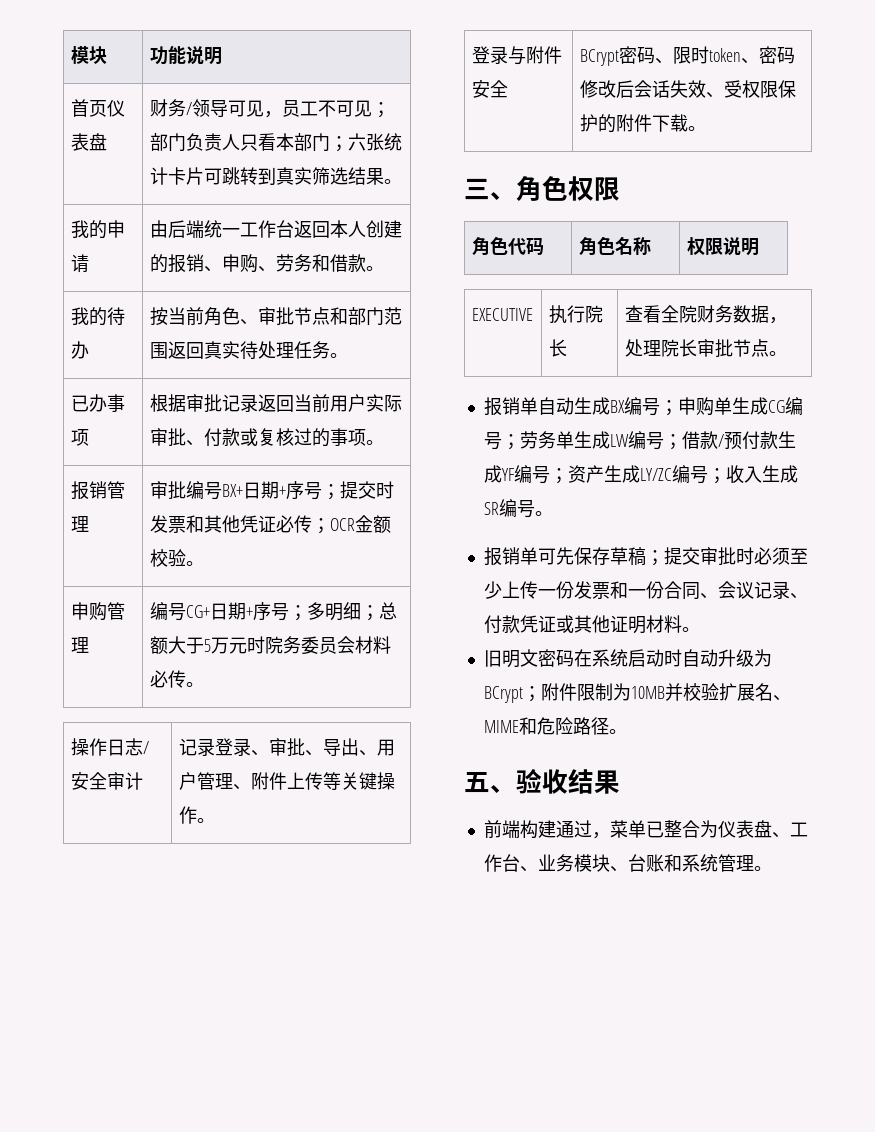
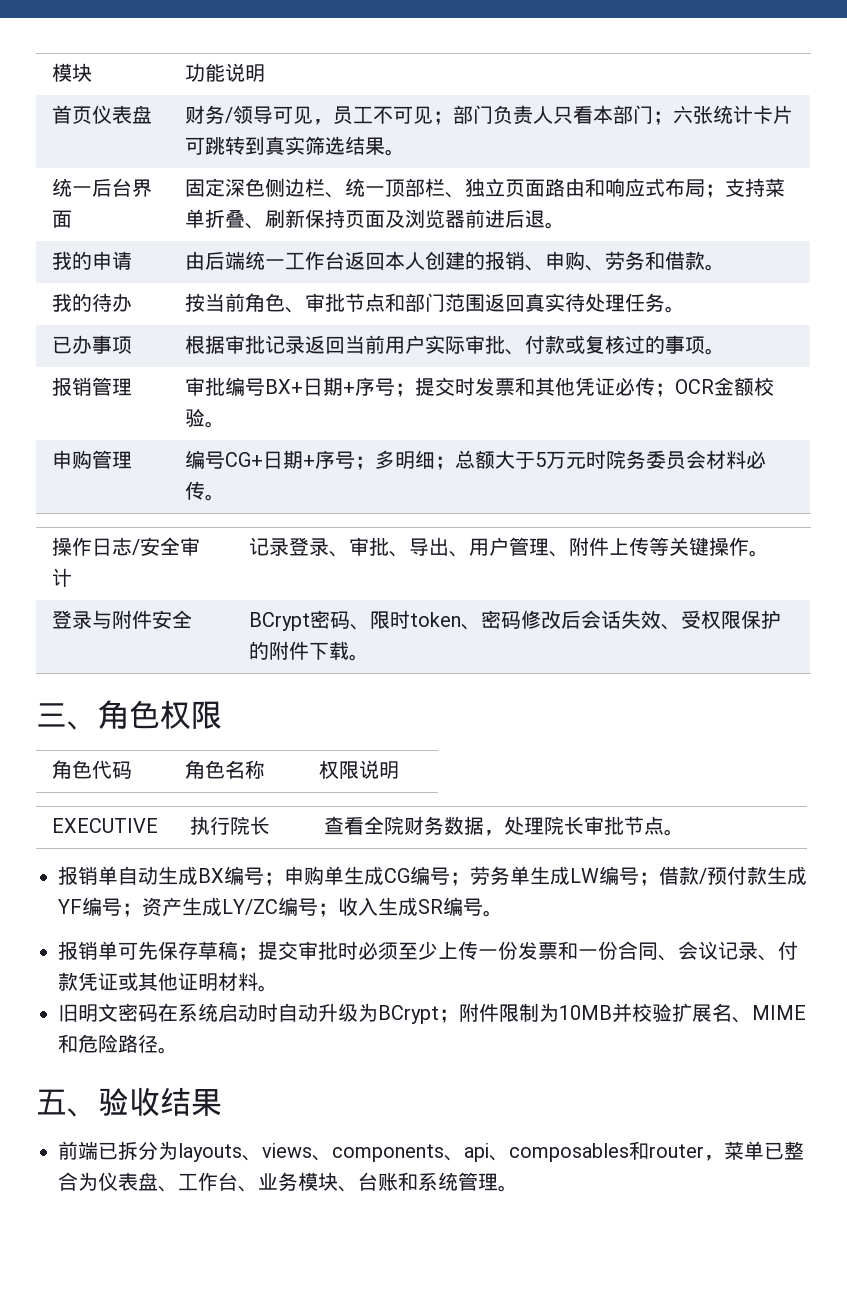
(402, 181) none -> [51,178,152,197] [51,210,72,228] [184,178,785,198] [184,209,565,229] // 统一后台界面 | 固定深色侧边栏、统一顶部栏、独立页面路由和响应式布局；支持菜单折叠、刷新保持页面及浏览器前进后退。
[519,820,592,839] 构建通过 -> [98,1141,704,1162] 已拆分为layouts、views、components、api、composables和router

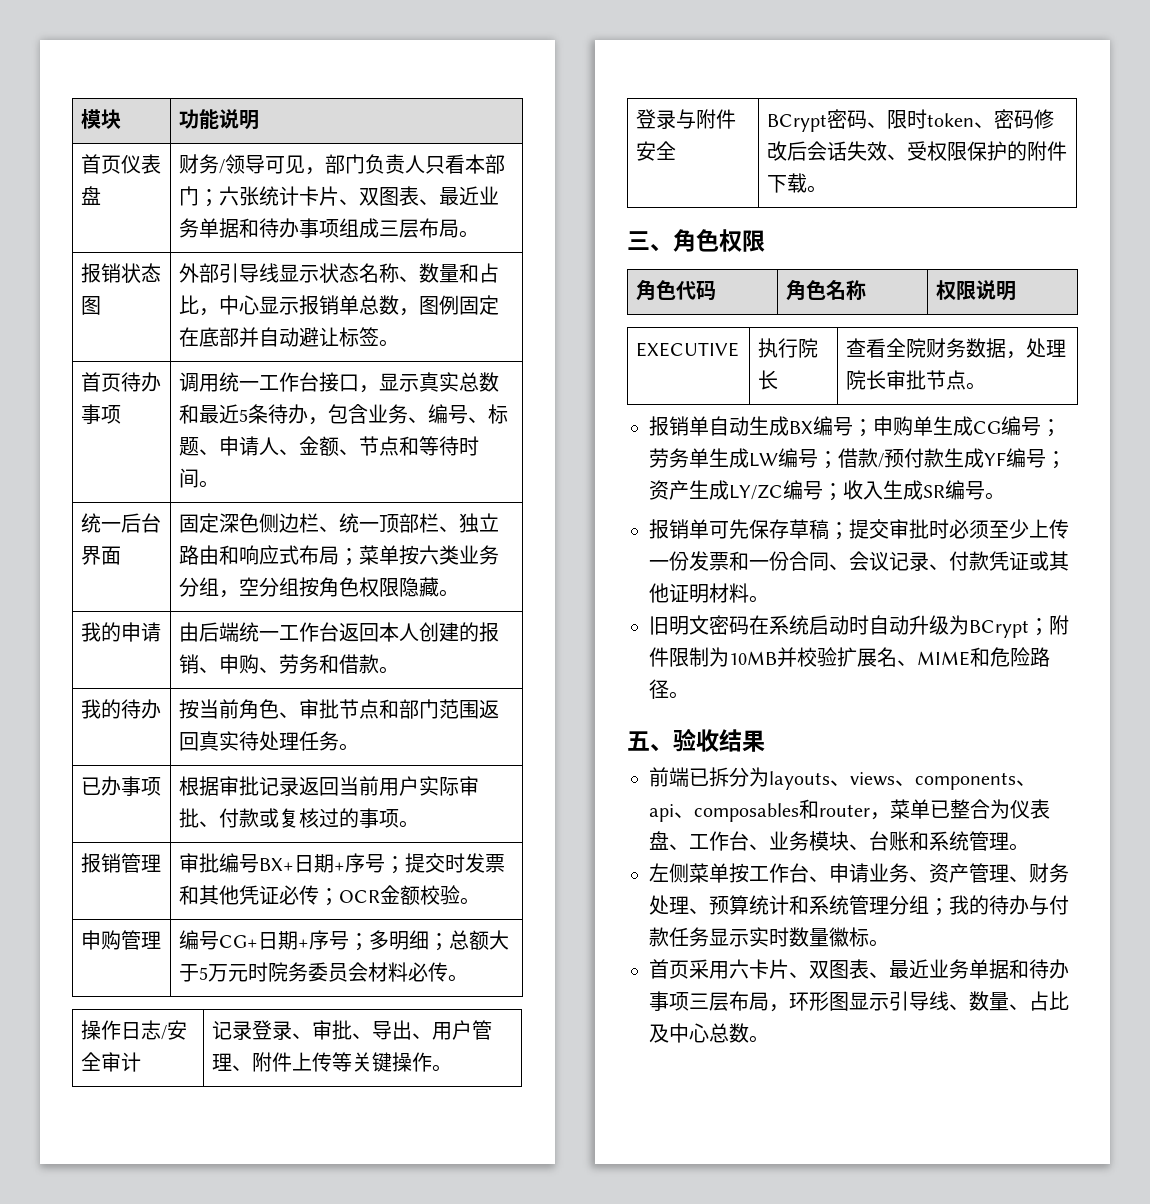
[332,106,453,125] 员工不可见； -> (326, 171) none
[184,136,385,155] 可跳转到真实筛选结果 -> [339,186,500,206] [179,218,480,238] [81,263,162,283] [81,296,102,315] [179,263,500,283] [179,295,500,316] [179,327,400,347] [81,372,162,392] [81,404,122,424] [179,372,500,393] [179,404,509,425] [179,436,480,456] [179,468,200,488] 、双图表、最近业务单据和待办事项组成三层布局。 // 报销状态图 | 外部引导线显示状态名称、数量和占比，中心显示报销单总数，图例固定在底部并自动避让标签。 // 首页待办事项 | 调用统一工作台接口，显示真实总数和最近5条待办，包含业务、编号、标题、申请人、金额、节点和等待时间
[504,179,545,197] 页面 -> (500, 522) none
[724,178,785,197] [184,209,545,229] 支持菜单折叠、刷新保持页面及浏览器前进后退 -> [359,545,500,565] [179,577,440,598] 菜单按六类业务分组，空分组按角色权限隐藏
(518, 1188) none -> [649,863,1069,883] [649,895,1069,916] [649,927,889,947] [649,959,1069,979] [649,991,1069,1012] [649,1023,769,1043] // 左侧菜单按工作台、申请业务、资产管理、财务处理、预算统计和系统管理分组；我的待办与付款任务显示实时数量徽标。 // 首页采用六卡片、双图表、最近业务单据和待办事项三层布局，环形图显示引导线、数量、占比及中心总数。

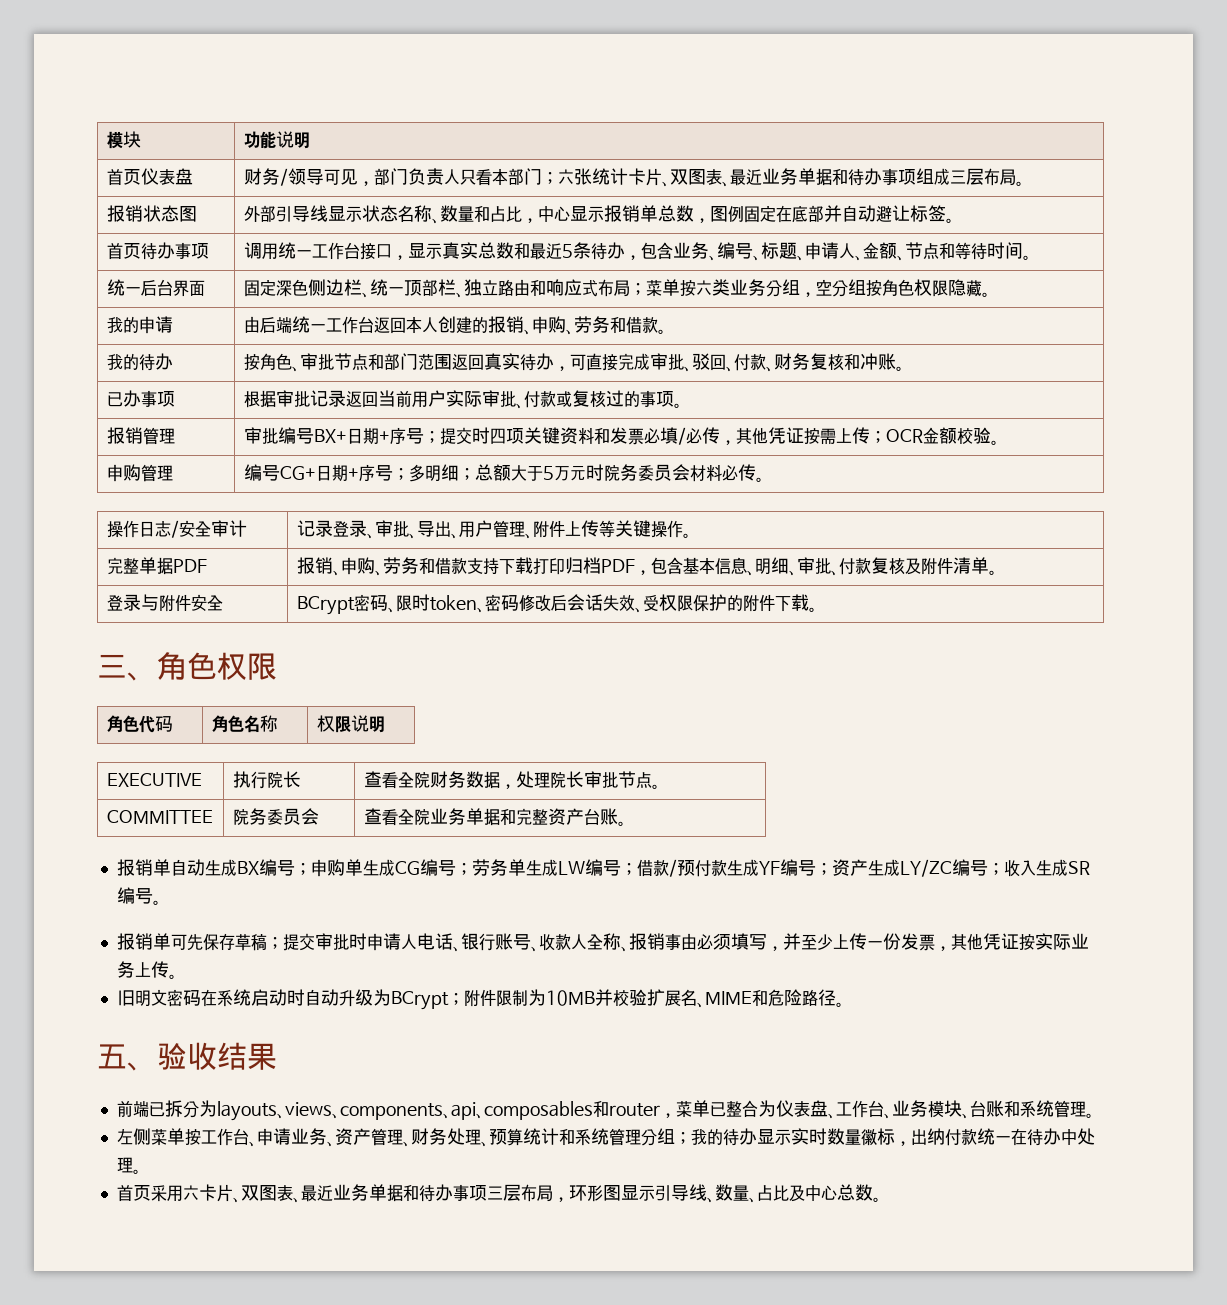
[199,699,240,719] 当前 -> (260, 362) none
[259,731,340,751] 处理任务 -> [535,353,896,372] 办，可直接完成审批、驳回、付款、财务复核和冲账
[465,853,506,873] [179,885,300,905] 发票和其他凭证必 -> [489,427,852,445] 四项关键资料和发票必填/必传，其他凭证按需上
(453, 1068) none -> [106,557,207,575] [296,557,997,576] // 完整单据PDF | 报销、申购、劳务和借款支持下载打印归档PDF，包含基本信息、明细、审批、付款复核及附件清单。
(987, 386) none -> [106,810,213,824] [232,808,319,825] [363,808,626,826] // COMMITTEE | 院务委员会 | 查看全院业务单据和完整资产台账。
[949,519,1069,539] [649,551,1069,571] [649,583,749,603] 必须至少上传一份发票和一份合同、会议记录、付款凭证或其他证明材料 -> [366,933,1089,952] [116,961,169,978] 申请人电话、银行账号、收款人全称、报销事由必须填写，并至少上传一份发票，其他凭证按实际业务上传
[1029,895,1069,915] [649,927,709,947] 与付款任务 -> (757, 1136) none
(869, 937) none -> [894,1128,1095,1146] [116,1157,133,1173] ，出纳付款统一在待办中处理

